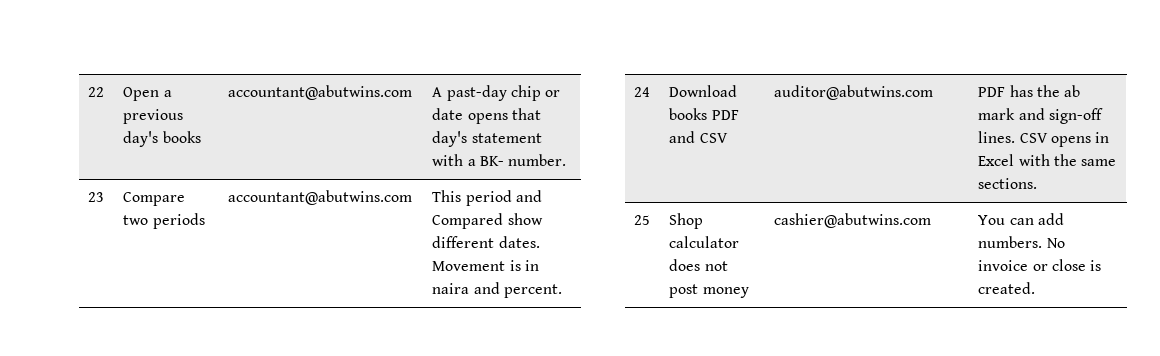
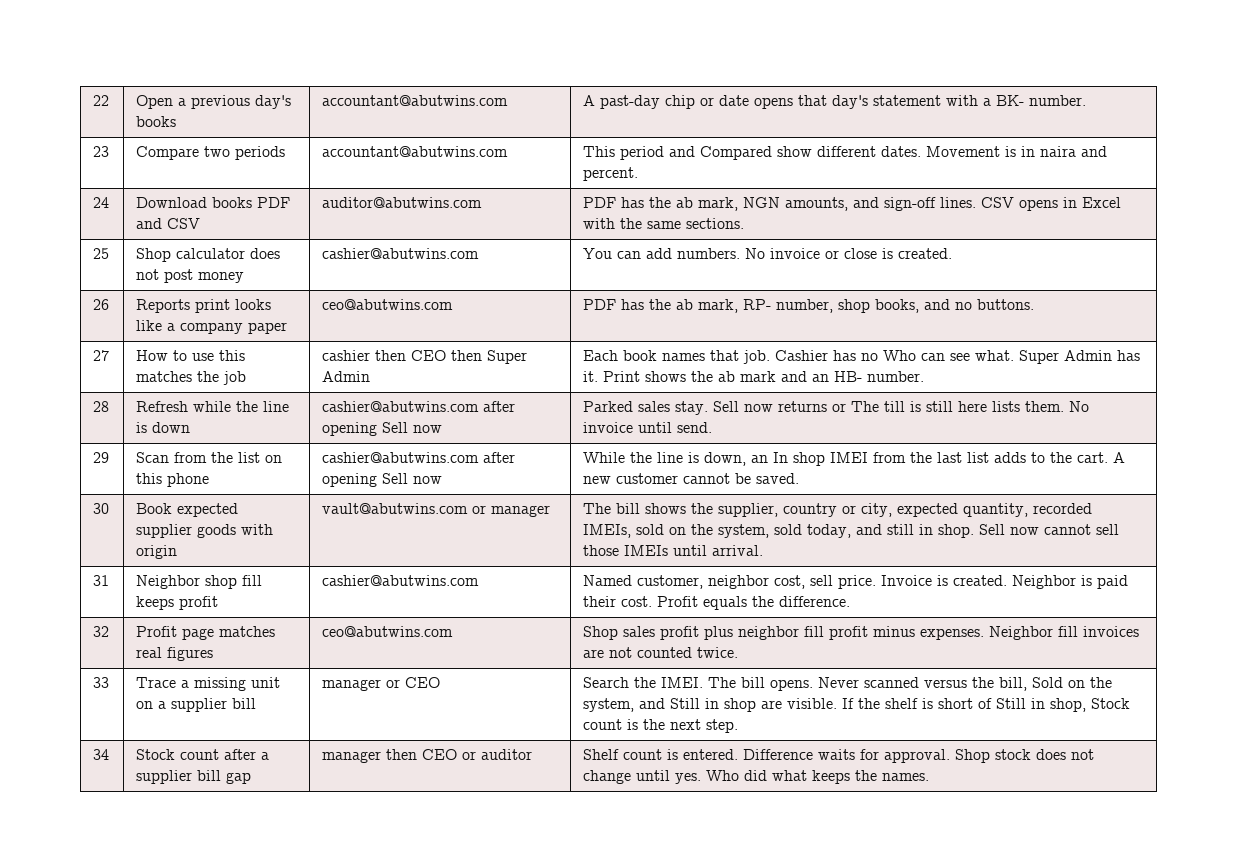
[978,108,1016,120] mark -> [698,197,849,211] mark, NGN amounts,
(1036, 288) none -> [93,299,110,310] [136,299,272,313] [136,320,288,334] [322,299,454,310] [583,299,1035,313] [93,350,110,361] [136,350,246,361] [136,371,247,385] [322,350,528,364] [322,371,371,382] [583,350,1141,364] [583,371,925,382] [93,401,110,412] [136,401,290,412] [136,422,191,433] [322,401,516,412] [322,422,443,436] [583,401,1090,415] [583,422,713,433] [93,452,110,463] [136,452,283,463] [136,473,210,487] [322,452,516,463] [322,473,443,487] [583,452,1126,466] [583,473,800,484] [93,503,110,514] [136,503,239,517] [136,524,274,538] [136,545,178,559] [322,503,551,517] [583,503,1093,517] [583,524,1120,538] [583,545,764,556] [93,575,110,586] [136,575,263,589] [136,596,219,610] [322,575,480,586] [583,575,1129,589] [583,596,851,610] [93,626,110,637] [136,626,276,640] [136,647,214,661] [322,626,454,637] [583,626,1140,640] [583,647,739,658] [93,677,110,688] [136,677,281,691] [136,698,257,712] [322,677,441,691] [583,677,1113,691] [583,698,1131,712] [583,719,739,733] [93,749,110,760] [136,749,270,760] [136,770,252,784] [322,749,533,763] [583,749,1095,763] [583,770,930,784] // 26 | Reports print looks like a company paper | ceo@abutwins.com | PDF has the ab mark, RP- number, shop books, and no buttons. // 27 | How to use this matches the job | cashier then CEO then Super Admin | Each book names that job. Cashier has no Who can see what. Super Admin has it. Print shows the ab mark and an HB- number. // 28 | Refresh while the line is down | cashier@abutwins.com after opening Sell now | Parked sales stay. Sell now returns or The till is still here lists them. No invoice until send. // 29 | Scan from the list on this phone | cashier@abutwins.com after opening Sell now | While the line is down, an In shop IMEI from the last list adds to the cart. A new customer cannot be saved. // 30 | Book expected supplier goods with origin | vault@abutwins.com or manager | The bill shows the supplier, country or city, expected quantity, recorded IMEIs, sold on the system, sold today, and still in shop. Sell now cannot sell those IMEIs until arrival. // 31 | Neighbor shop fill keeps profit | cashier@abutwins.com | Named customer, neighbor cost, sell price. Invoice is created. Neighbor is paid their cost. Profit equals the difference. // 32 | Profit page matches real figures | ceo@abutwins.com | Shop sales profit plus neighbor fill profit minus expenses. Neighbor fill invoices are not counted twice. // 33 | Trace a missing unit on a supplier bill | manager or CEO | Search the IMEI. The bill opens. Never scanned versus the bill, Sold on the system, and Still in shop are visible. If the shelf is short of Still in shop, Stock count is the next step. // 34 | Stock count after a supplier bill gap | manager then CEO or auditor | Shelf count is entered. Difference waits for approval. Shop stock does not change until yes. Who did what keeps the names.

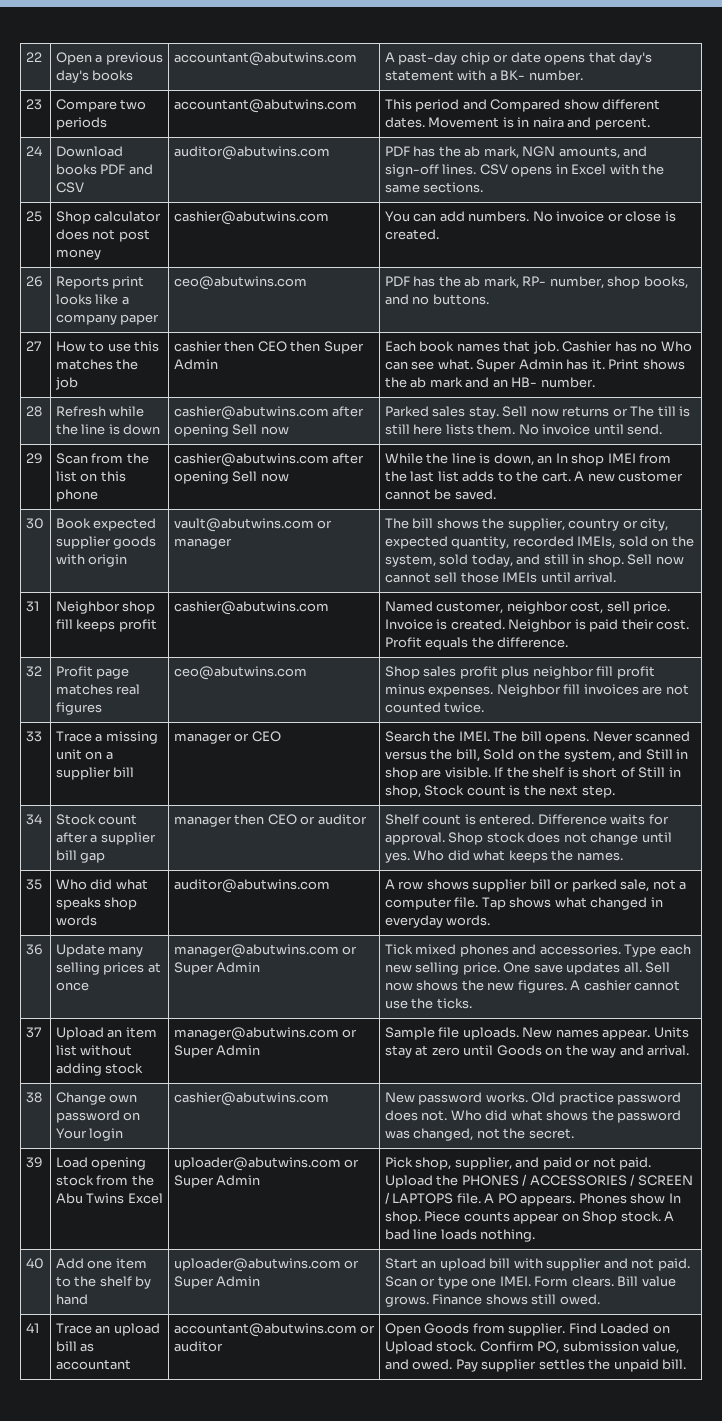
(930, 777) none -> [25,879,42,890] [55,879,148,890] [55,897,138,910] [55,915,97,926] [173,879,330,893] [384,879,687,892] [384,897,663,910] [384,915,491,928] [25,944,43,955] [55,944,144,957] [55,962,161,975] [55,982,89,991] [173,944,358,958] [173,962,261,975] [384,944,691,957] [384,962,671,975] [384,980,681,993] [384,998,472,1009] [25,1027,41,1038] [55,1027,157,1040] [55,1045,133,1056] [55,1063,144,1076] [173,1027,358,1041] [173,1045,261,1058] [384,1027,689,1040] [384,1045,690,1058] [25,1092,42,1103] [55,1092,138,1105] [55,1110,141,1123] [55,1128,124,1141] [173,1092,329,1106] [384,1092,682,1105] [384,1110,682,1123] [384,1128,574,1141] [25,1157,43,1168] [55,1157,147,1170] [55,1175,154,1186] [55,1193,163,1204] [173,1157,360,1171] [173,1175,261,1188] [384,1157,652,1170] [384,1174,693,1188] [384,1192,681,1206] [384,1211,675,1224] [384,1229,536,1242] [25,1258,44,1269] [55,1258,147,1269] [55,1276,152,1289] [55,1294,88,1305] [173,1258,360,1272] [173,1276,261,1289] [384,1258,690,1271] [384,1276,676,1289] [384,1294,600,1307] [25,1323,39,1333] [55,1323,160,1336] [55,1341,95,1352] [55,1359,131,1370] [173,1323,376,1337] [173,1341,223,1352] [384,1323,670,1336] [384,1341,680,1354] [384,1359,687,1372] // 35 | Who did what speaks shop words | auditor@abutwins.com | A row shows supplier bill or parked sale, not a computer file. Tap shows what changed in everyday words. // 36 | Update many selling prices at once | manager@abutwins.com or Super Admin | Tick mixed phones and accessories. Type each new selling price. One save updates all. Sell now shows the new figures. A cashier cannot use the ticks. // 37 | Upload an item list without adding stock | manager@abutwins.com or Super Admin | Sample file uploads. New names appear. Units stay at zero until Goods on the way and arrival. // 38 | Change own password on Your login | cashier@abutwins.com | New password works. Old practice password does not. Who did what shows the password was changed, not the secret. // 39 | Load opening stock from the Abu Twins Excel | uploader@abutwins.com or Super Admin | Pick shop, supplier, and paid or not paid. Upload the PHONES / ACCESSORIES / SCREEN / LAPTOPS file. A PO appears. Phones show In shop. Piece counts appear on Shop stock. A bad line loads nothing. // 40 | Add one item to the shelf by hand | uploader@abutwins.com or Super Admin | Start an upload bill with supplier and not paid. Scan or type one IMEI. Form clears. Bill value grows. Finance shows still owed. // 41 | Trace an upload bill as accountant | accountant@abutwins.com or auditor | Open Goods from supplier. Find Loaded on Upload stock. Confirm PO, submission value, and owed. Pay supplier settles the unpaid bill.

